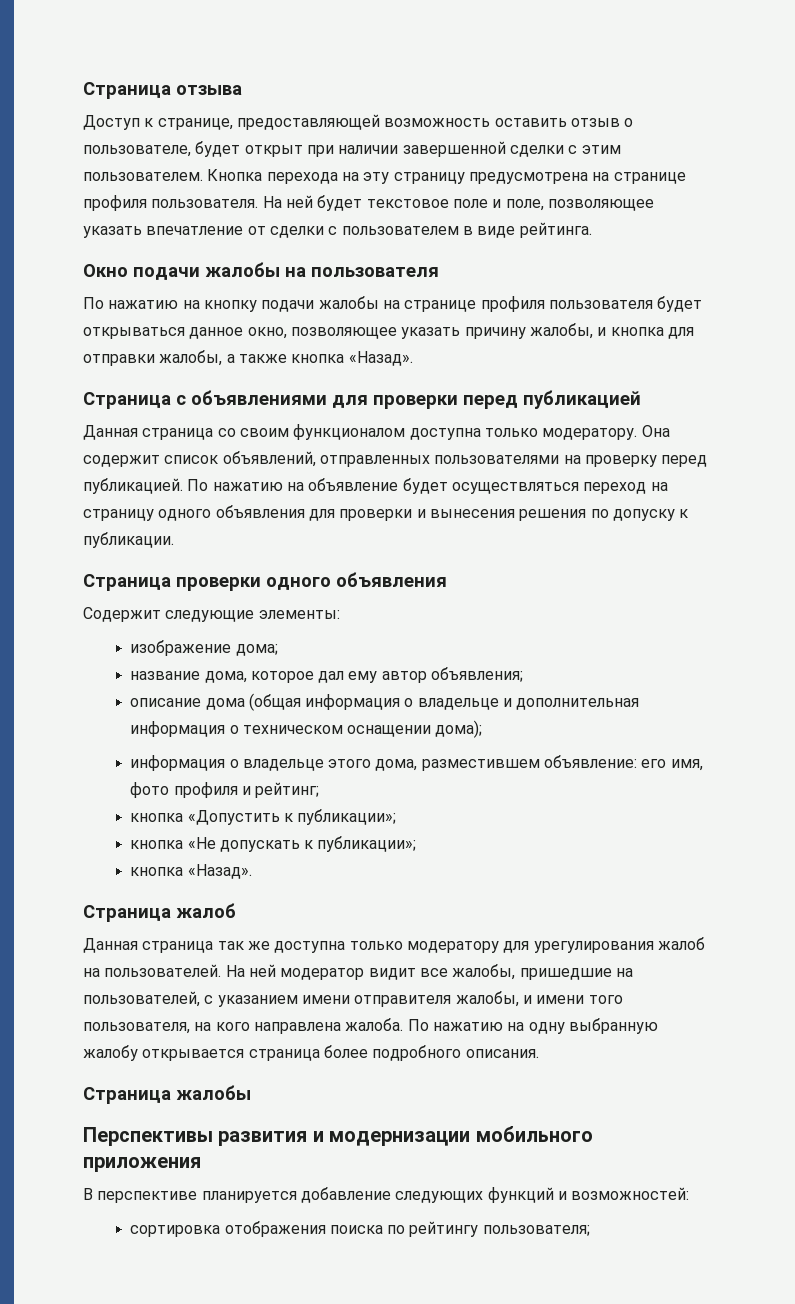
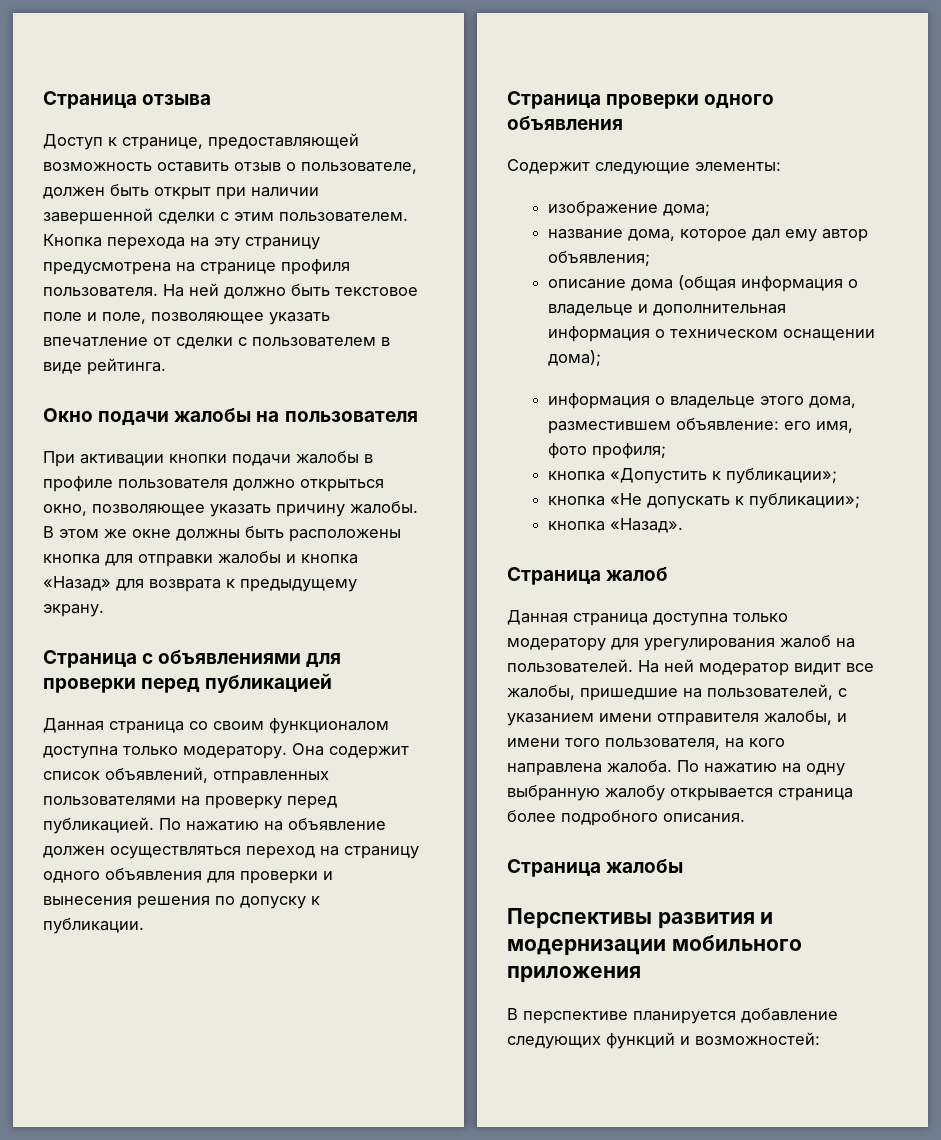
[195,141,241,157] будет -> [43,184,149,199] должен быть
[317,195,363,211] будет -> [224,284,330,299] должно быть
[83,296,703,312] [83,323,694,339] [83,350,413,366] По нажатию на кнопку подачи жалобы на странице профиля пользователя будет открываться данное окно, позволяющее указать причину жалобы, и кнопка для отправки жалобы, а также кнопка «Назад». -> [43,451,373,467] [43,476,384,492] [43,501,418,517] [43,526,401,542] [43,551,358,567] [43,576,357,592] [43,604,104,617] При активации кнопки подачи жалобы в профиле пользователя должно открыться окно, позволяющее указать причину жалобы. В этом же окне должны быть расположены кнопка для отправки жалобы и кнопка «Назад» для возврата к предыдущему экрану.
[402,478,448,494] будет -> [43,846,105,858] должен
[173,782,320,798] профиля и рейтинг; -> [591,443,666,459] профиля;
[217,941,270,950] так же -> (648, 619) none
[130,1221,590,1237] // сортировка отображения поиска по рейтингу пользователя; -> (820, 1038) none

